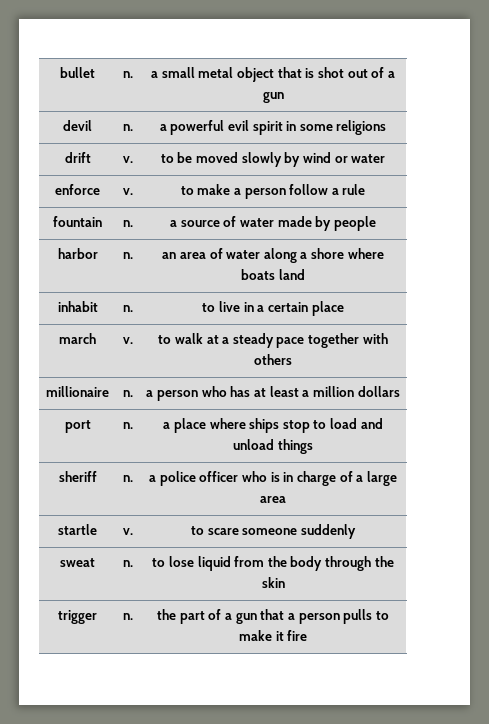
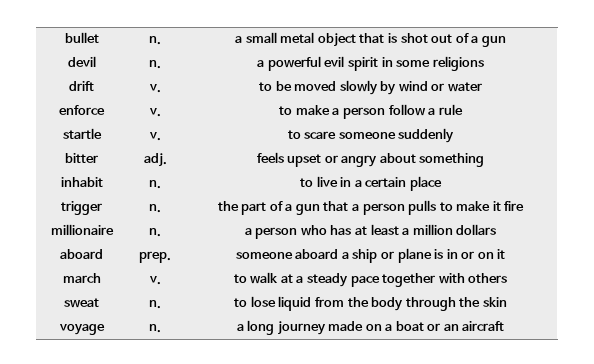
[53,216,102,227] [122,220,133,227] [170,216,376,231] [57,248,98,259] [122,252,133,259] [162,248,384,263] [241,269,305,280] fountain | n. | a source of water made by people // harbor | n. | an area of water along a shore where boats land -> [62,128,102,139] [148,132,161,141] [287,128,455,143] [65,153,98,163] [143,153,167,167] [256,152,485,167] startle | v. | to scare someone suddenly // bitter | adj. | feels upset or angry about something
[59,333,96,344] [122,337,133,344] [158,333,388,348] [254,354,292,365] [46,386,109,397] [122,390,133,397] [146,386,400,401] [64,420,91,433] [122,422,133,429] [163,418,383,433] [233,439,313,454] [58,471,97,482] [122,475,133,482] [149,471,397,486] [260,496,286,503] [58,524,97,535] [122,528,133,535] [191,524,356,539] [60,558,95,567] [122,560,133,567] [152,556,394,571] [261,577,285,588] // march | v. | to walk at a steady pace together with others // millionaire | n. | a person who has at least a million dollars // port | n. | a place where ships stop to load and unload things // sheriff | n. | a police officer who is in charge of a large area // startle | v. | to scare someone suddenly // sweat | n. | to lose liquid from the body through the skin -> (442, 183) none
(308, 635) none -> [50,224,114,235] [149,228,161,237] [244,224,497,239] [60,249,103,259] [139,251,171,263] [235,248,506,263] [62,273,101,283] [148,276,161,285] [233,272,508,287] [64,298,99,308] [149,300,161,309] [234,296,507,311] [58,324,105,335] [149,324,161,333] [236,320,505,335] // millionaire | n. | a person who has at least a million dollars // aboard | prep. | someone aboard a ship or plane is in or on it // march | v. | to walk at a steady pace together with others // sweat | n. | to lose liquid from the body through the skin // voyage | n. | a long journey made on a boat or an aircraft

